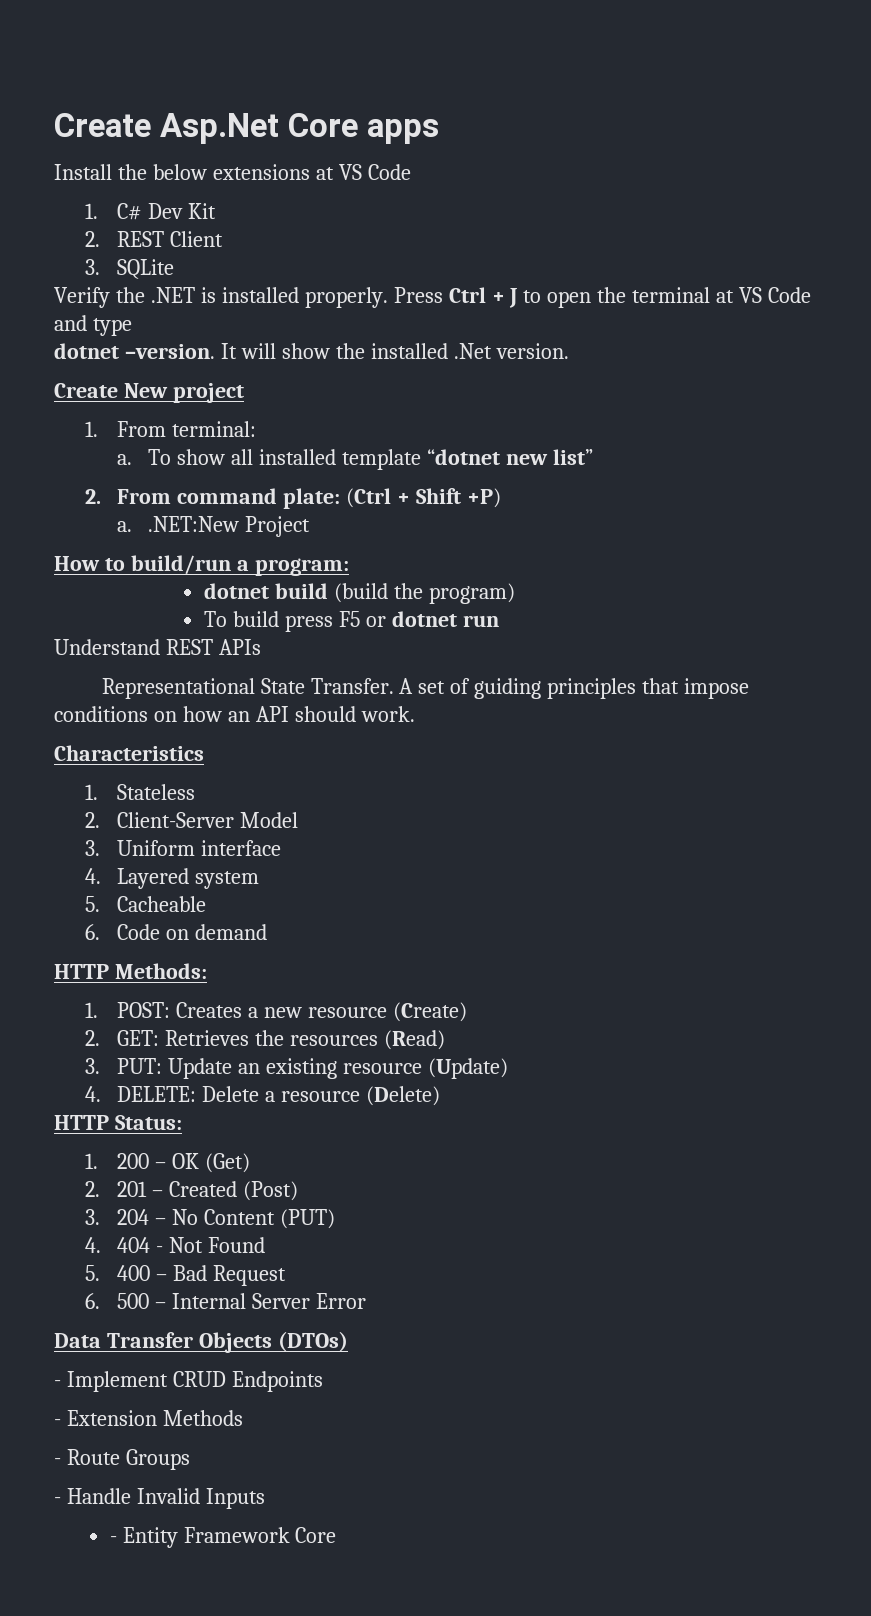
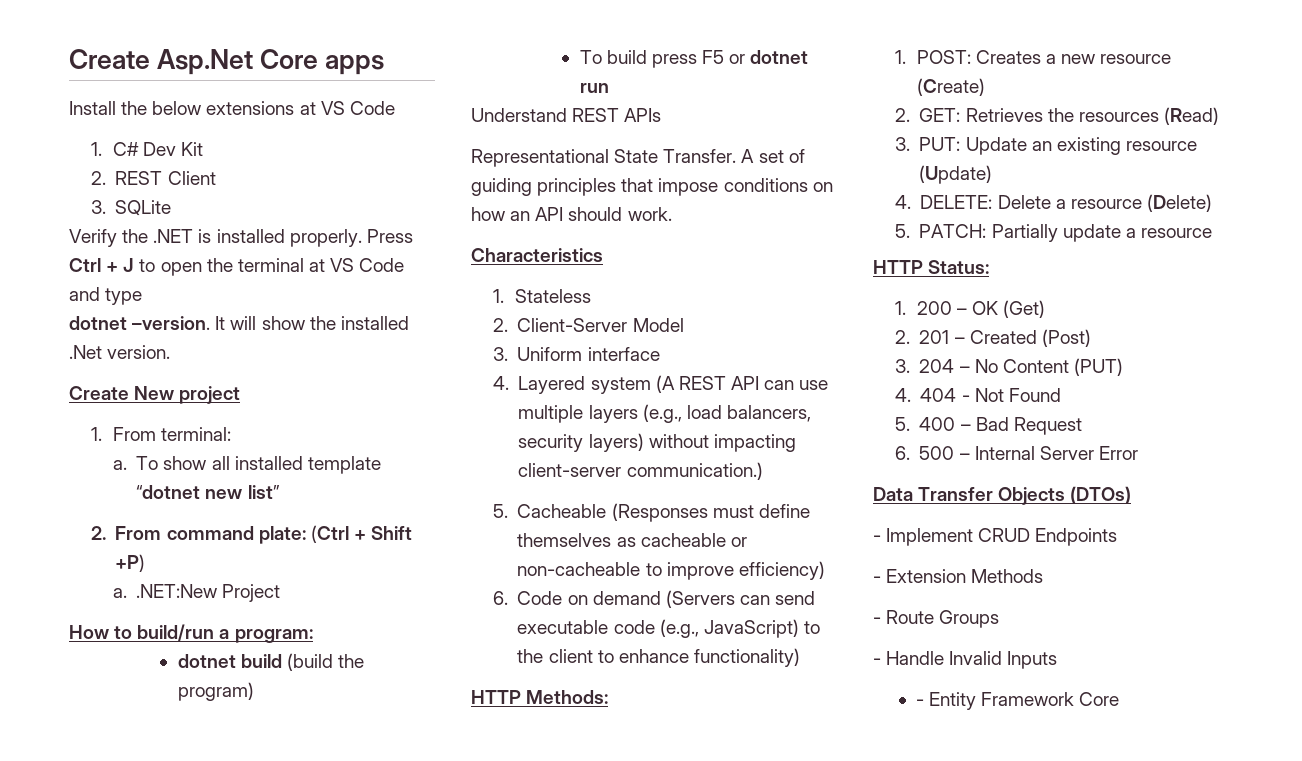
[85,896,206,912] [85,924,267,940] // 5. Cacheable // 6. Code on demand -> [655,375,829,393] [518,404,811,423] [518,433,796,452] [518,462,763,480] [492,503,810,522] [517,533,747,547] [517,561,825,580] [492,590,816,608] [517,619,820,638] [517,648,800,667] (A REST API can use multiple layers (e.g., load balancers, security layers) without impacting client-server communication.) // 5. Cacheable (Responses must define themselves as cacheable or non-cacheable to improve efficiency) // 6. Code on demand (Servers can send executable code (e.g., JavaScript) to the client to enhance functionality)
(440, 1096) none -> [894,224,1212,242] // 5. PATCH: Partially update a resource

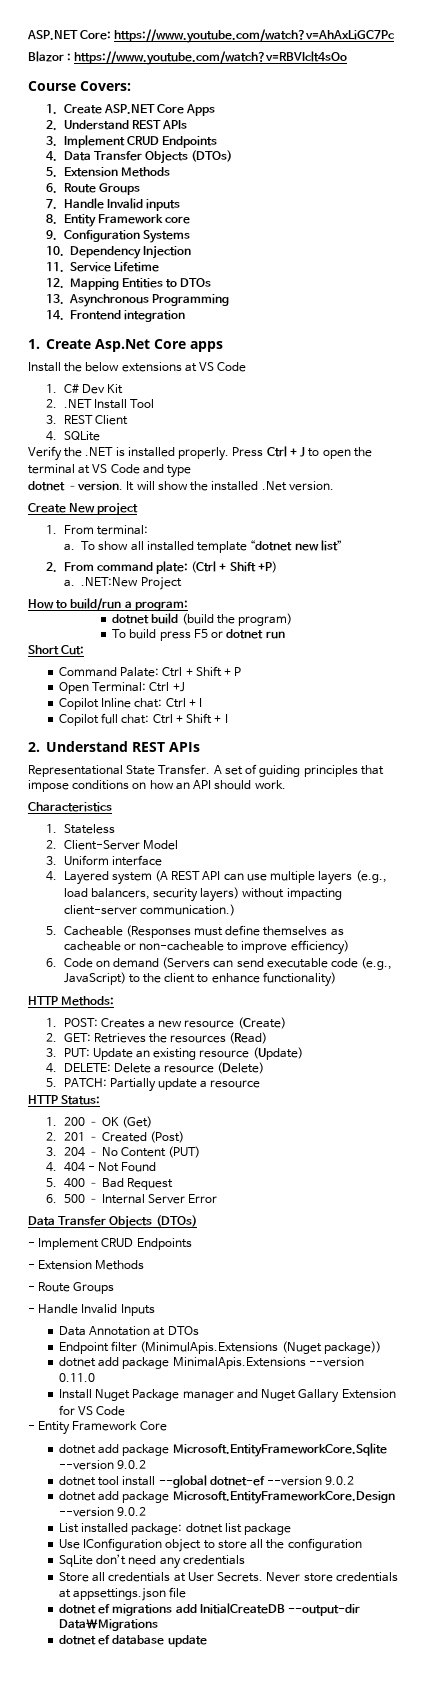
(69, 59) none -> [27,29,395,43] [28,51,348,65] [28,81,131,91] [45,104,216,116] [45,120,187,130] [45,135,217,148] [45,150,233,164] [45,167,170,177] [45,183,140,195] [45,198,180,211] [45,214,190,227] [45,230,190,243] [45,245,191,259] [45,262,159,272] [45,278,212,290] [45,294,229,307] [45,310,185,322] [28,339,40,349] ASP.NET Core: https://www.youtube.com/watch?v=AhAxLiGC7Pc // Blazor : https://www.youtube.com/watch?v=RBVIclt4sOo // Course Covers: // 1. Create ASP.NET Core Apps // 2. Understand REST APIs // 3. Implement CRUD Endpoints // 4. Data Transfer Objects (DTOs) // 5. Extension Methods // 6. Route Groups // 7. Handle Invalid inputs // 8. Entity Framework core // 9. Configuration Systems // 10. Dependency Injection // 11. Service Lifetime // 12. Mapping Entities to DTOs // 13. Asynchronous Programming // 14. Frontend integration // 1.
(106, 178) none -> [63,399,154,409] [45,415,57,424] .NET Install Tool // 3.
[90,200,106,214] 3. -> [45,431,57,441] 4.
(609, 88) none -> [28,645,85,655] [58,666,242,677] [58,682,185,694] [58,698,203,710] [58,713,228,726] [28,742,40,752] Short Cut: // Command Palate: Ctrl + Shift + P // Open Terminal: Ctrl +J // Copilot Inline chat: Ctrl + I // Copilot full chat: Ctrl + Shift + I // 2.
[915,692,1120,710] - Entity Framework Core -> [58,1326,199,1336] [58,1341,381,1354] [58,1357,364,1369] [58,1373,95,1382] [58,1389,396,1403] [58,1405,126,1416] [28,1421,167,1435] [58,1443,387,1457] [58,1460,147,1470] [58,1475,355,1488] [58,1491,395,1504] [58,1507,147,1517] [58,1523,292,1535] [58,1538,362,1552] [58,1554,245,1569] [58,1572,398,1582] [58,1587,187,1601] [58,1603,361,1616] [58,1619,158,1631] [58,1635,207,1647] Data Annotation at DTOs // Endpoint filter (MinimulApis.Extensions (Nuget package)) // dotnet add package MinimalApis.Extensions --version 0.11.0 // Install Nuget Package manager and Nuget Gallary Extension for VS Code // - Entity Framework Core // dotnet add package Microsoft.EntityFrameworkCore.Sqlite --version 9.0.2 // dotnet tool install --global dotnet-ef --version 9.0.2 // dotnet add package Microsoft.EntityFrameworkCore.Design --version 9.0.2 // List installed package: dotnet list package // Use IConfiguration object to store all the configuration // SqLite don’t need any credentials // Store all credentials at User Secrets. Never store credentials at appsettings.json file // dotnet ef migrations add InitialCreateDB --output-dir Data\Migrations // dotnet ef database update

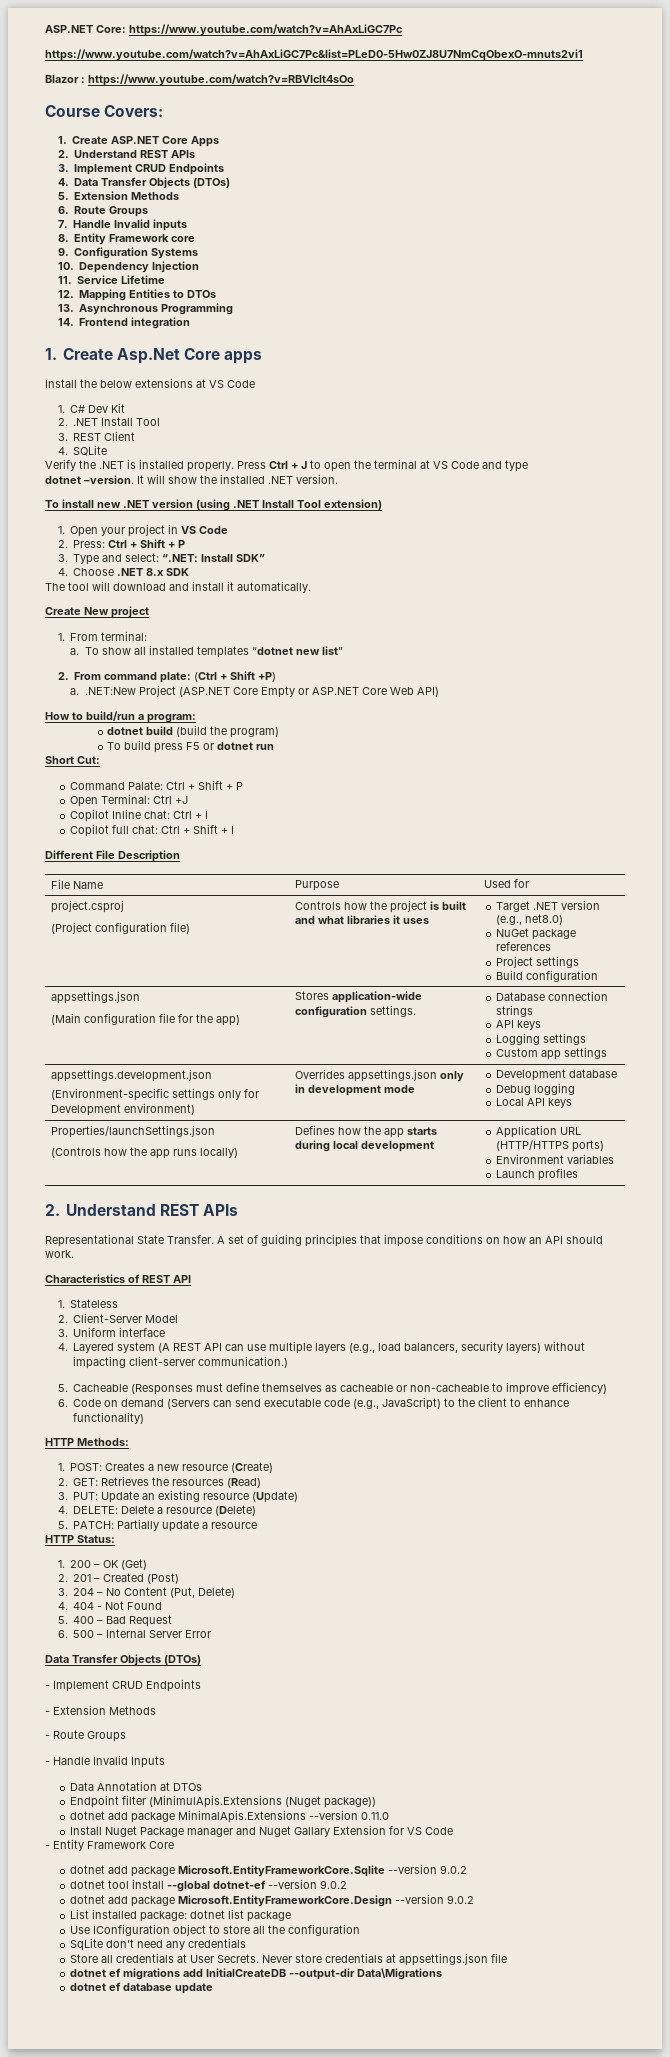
(395, 36) none -> [45,49,583,61] // https://www.youtube.com/watch?v=AhAxLiGC7Pc&list=PLeD0-5Hw0ZJ8U7NmCqObexO-mnuts2vi1
[261,481,287,491] .Net -> [268,476,293,484] .NET
(334, 486) none -> [45,499,382,511] [57,524,229,537] [57,539,186,548] [57,553,266,565] [57,568,190,576] [45,581,311,593] // To install new .NET version (using .NET Install Tool extension) // 1. Open your project in VS Code // 2. Press: Ctrl + Shift + P // 3. Type and select: “.NET: Install SDK” // 4. Choose .NET 8.x SDK // The tool will download and install it automatically.
[197,541,248,553] template -> [196,646,249,658] templates
(182, 583) none -> [178,686,439,698] (ASP.NET Core Empty or ASP.NET Core Web API)
(228, 718) none -> [45,850,180,862] [51,879,104,889] [295,880,340,891] [484,879,530,888] [51,900,125,913] [51,922,191,934] [295,900,467,913] [295,915,430,924] [496,900,601,912] [496,914,564,925] [496,928,577,940] [496,942,552,951] [496,956,580,968] [496,970,599,982] [51,991,141,1004] [51,1013,241,1026] [295,991,423,1003] [295,1005,417,1018] [496,991,609,1001] [496,1005,534,1017] [496,1020,542,1030] [496,1033,587,1045] [496,1047,608,1060] [51,1069,213,1082] [51,1088,260,1101] [51,1103,196,1116] [295,1069,465,1082] [295,1084,416,1096] [496,1069,618,1081] [496,1083,576,1095] [496,1098,573,1108] [51,1125,216,1138] [51,1147,239,1159] [295,1125,438,1138] [295,1140,435,1152] [496,1125,582,1138] [496,1140,605,1152] [496,1154,615,1164] [496,1168,579,1181] // Different File Description // File Name | Purpose | Used for // project.csproj // (Project configuration file) | Controls how the project is built and what libraries it uses | Target .NET version (e.g., net8.0) // NuGet package references // Project settings // Build configuration // appsettings.json // (Main configuration file for the app) | Stores application-wide configuration settings. | Database connection strings // API keys // Logging settings // Custom app settings // appsettings.development.json // (Environment-specific settings only for Development environment) | Overrides appsettings.json only in development mode | Development database // Debug logging // Local API keys // Properties/launchSettings.json // (Controls how the app runs locally) | Defines how the app starts during local development | Application URL (HTTP/HTTPS ports) // Environment variables // Launch profiles
(112, 807) none -> [128,1274,191,1283] of REST API
[168,1146,201,1158] (PUT) -> [170,1587,236,1598] (Put, Delete)

